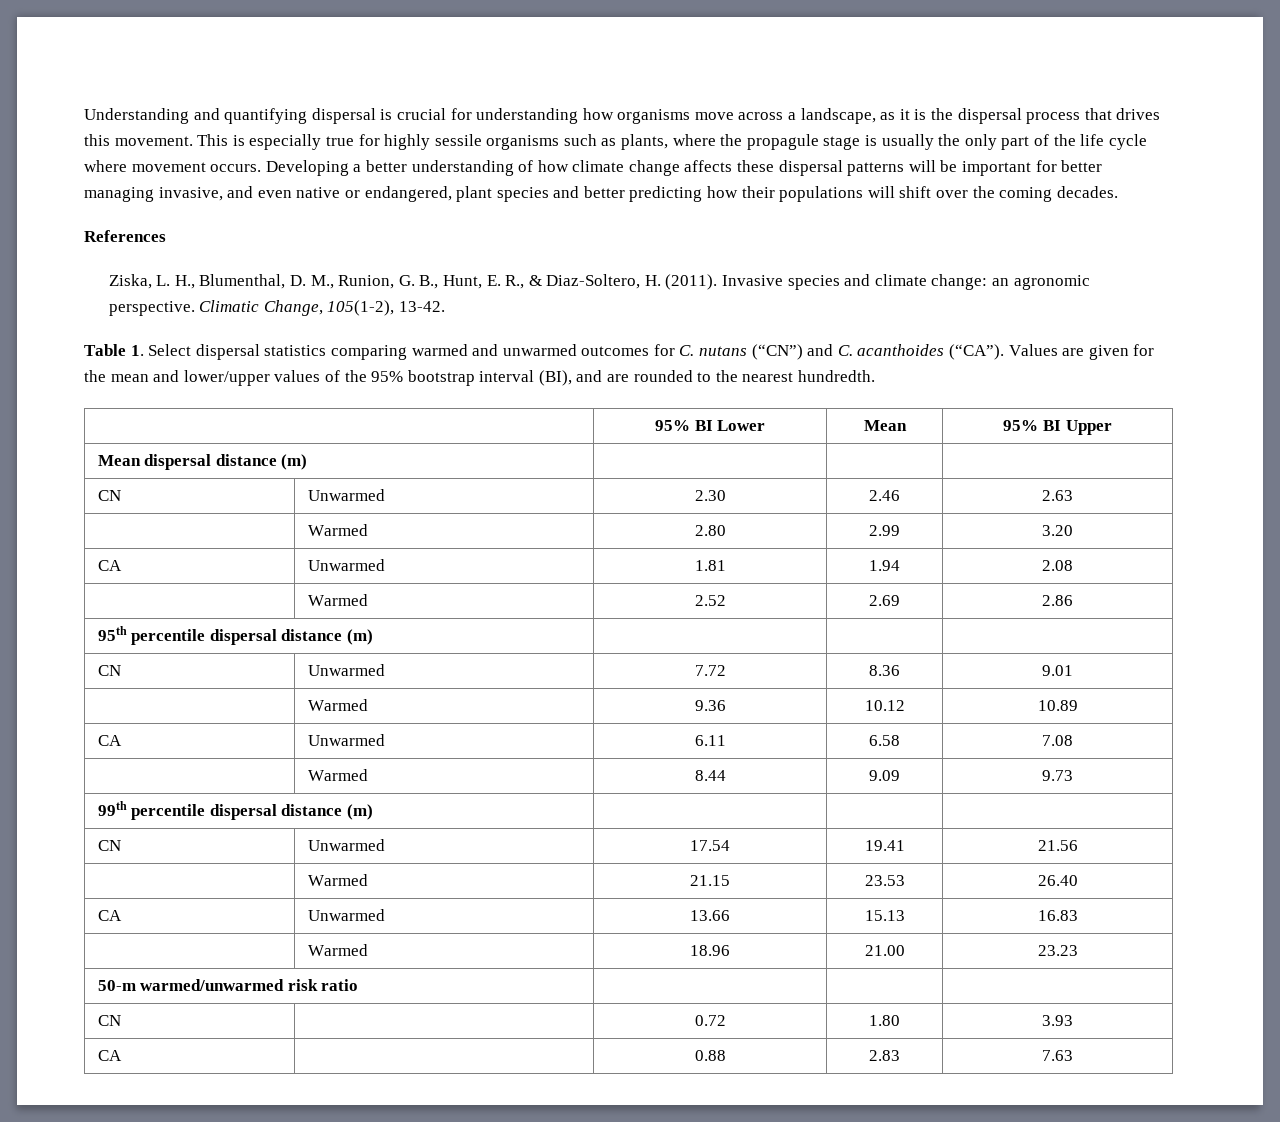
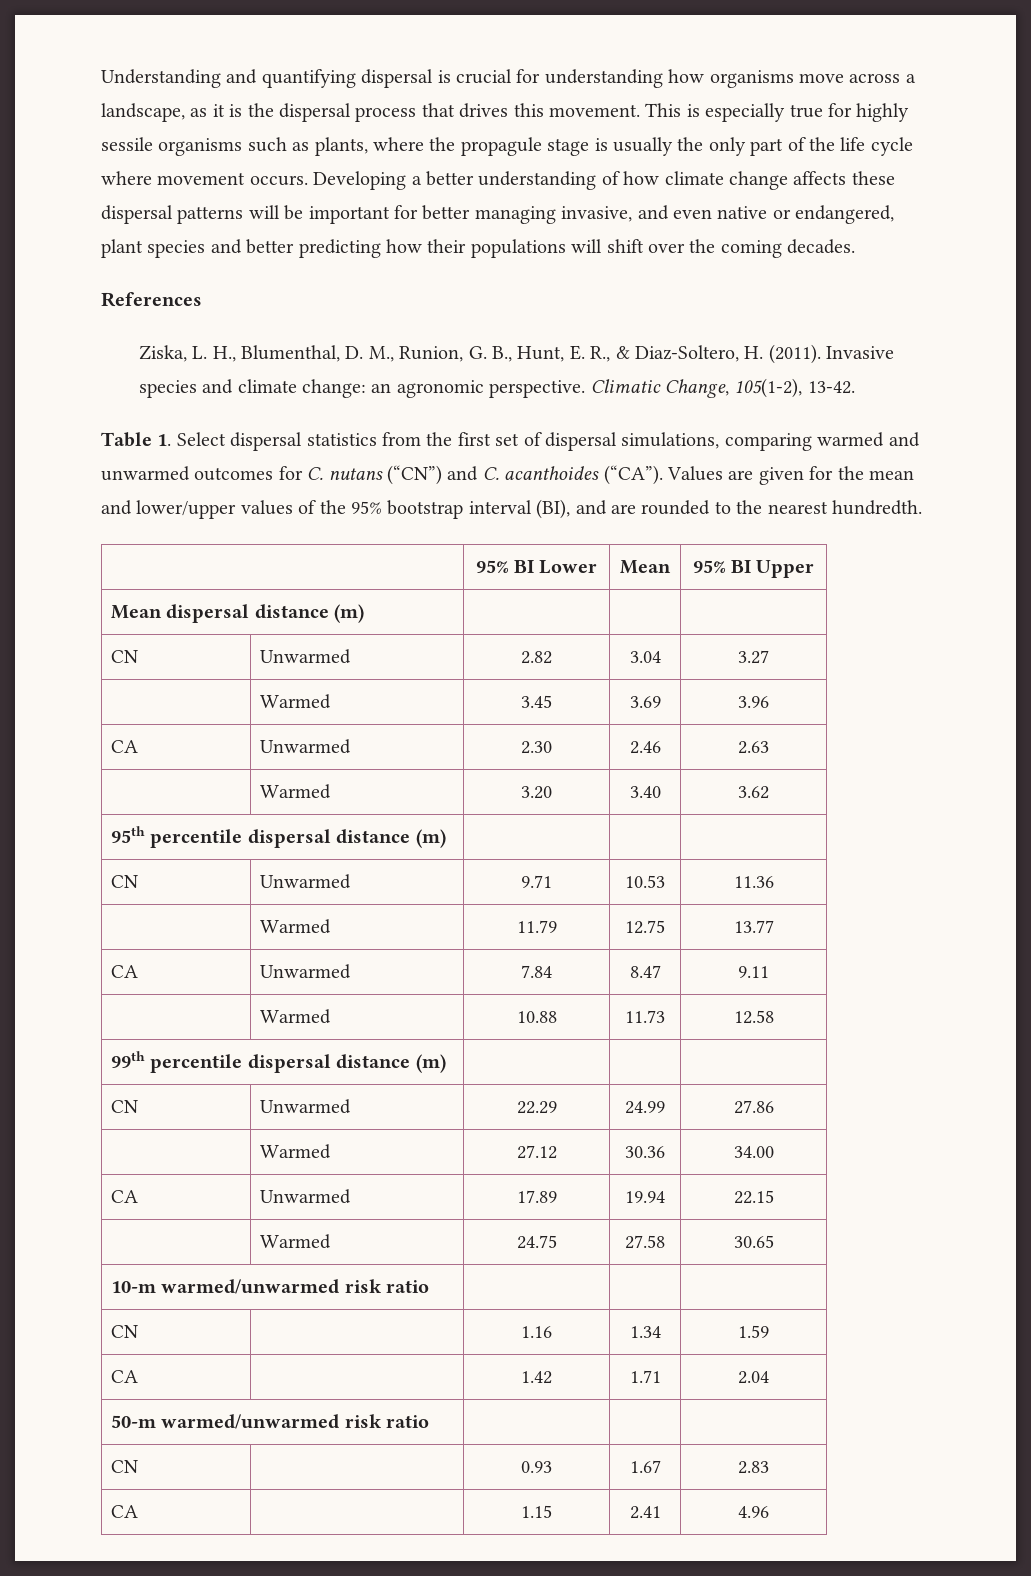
(327, 350) none -> [382,432,720,451] from the first set of dispersal simulations,
[694,490,726,501] [869,490,900,501] [1042,490,1073,501] [307,524,368,536] [694,525,726,536] [869,525,900,536] [1042,525,1073,536] [97,560,122,571] [307,559,385,571] [694,560,726,571] [869,560,900,571] [1042,560,1073,571] [307,594,368,606] [694,595,726,606] [869,595,900,606] [1042,595,1073,606] 2.30 | 2.46 | 2.63 // | Warmed | 2.80 | 2.99 | 3.20 // CA | Unwarmed | 1.81 | 1.94 | 2.08 // | Warmed | 2.52 | 2.69 | 2.86 -> [521,651,552,664] [629,651,661,663] [738,650,769,664] [260,694,332,709] [521,695,552,708] [629,696,661,708] [738,696,769,708] [111,740,139,753] [260,739,352,754] [521,741,552,754] [629,741,661,754] [738,741,769,754] [260,784,332,799] [521,786,552,799] [629,786,661,798] [738,786,769,799] 2.82 | 3.04 | 3.27 // | Warmed | 3.45 | 3.69 | 3.96 // CA | Unwarmed | 2.30 | 2.46 | 2.63 // | Warmed | 3.20 | 3.40 | 3.62
[694,665,726,676] [869,665,900,676] [1042,665,1073,676] [307,699,368,711] [694,700,726,711] [864,700,905,711] [1037,700,1078,711] [97,735,122,746] [307,734,385,746] [694,735,726,746] [869,735,900,746] [1042,735,1073,746] [307,769,368,781] [694,770,726,781] [869,770,900,781] [1042,770,1073,781] 7.72 | 8.36 | 9.01 // | Warmed | 9.36 | 10.12 | 10.89 // CA | Unwarmed | 6.11 | 6.58 | 7.08 // | Warmed | 8.44 | 9.09 | 9.73 -> [521,875,552,888] [625,875,665,888] [733,876,774,888] [260,919,332,934] [516,920,557,933] [625,920,665,934] [733,920,774,933] [111,965,139,978] [260,964,352,979] [521,965,552,978] [629,965,661,978] [738,966,769,978] [260,1009,332,1024] [516,1011,557,1023] [625,1010,665,1023] [733,1010,774,1024] 9.71 | 10.53 | 11.36 // | Warmed | 11.79 | 12.75 | 13.77 // CA | Unwarmed | 7.84 | 8.47 | 9.11 // | Warmed | 10.88 | 11.73 | 12.58
[690,840,730,851] [864,840,905,851] [1037,840,1078,851] [307,874,368,886] [690,875,730,886] [864,875,905,886] [1037,875,1078,886] [97,910,122,921] [307,909,385,921] [690,910,730,921] [864,910,905,921] [1037,910,1078,921] [307,944,368,956] [690,945,730,956] [864,945,905,956] [1037,945,1078,956] 17.54 | 19.41 | 21.56 // | Warmed | 21.15 | 23.53 | 26.40 // CA | Unwarmed | 13.66 | 15.13 | 16.83 // | Warmed | 18.96 | 21.00 | 23.23 -> [516,1101,557,1114] [625,1101,665,1114] [733,1100,774,1114] [260,1144,332,1159] [516,1145,557,1159] [625,1146,665,1158] [733,1146,774,1158] [111,1190,139,1203] [260,1189,352,1204] [516,1190,557,1203] [625,1191,665,1203] [733,1190,774,1204] [260,1234,332,1249] [516,1235,557,1249] [625,1235,665,1249] [733,1235,774,1248] [111,1279,430,1294] [111,1325,139,1338] [521,1326,552,1338] [629,1326,661,1338] [738,1325,769,1338] [111,1370,139,1383] [521,1371,552,1384] [629,1370,661,1383] [738,1371,769,1384] 22.29 | 24.99 | 27.86 // | Warmed | 27.12 | 30.36 | 34.00 // CA | Unwarmed | 17.89 | 19.94 | 22.15 // | Warmed | 24.75 | 27.58 | 30.65 // 10-m warmed/unwarmed risk ratio | | | // CN | | 1.16 | 1.34 | 1.59 // CA | | 1.42 | 1.71 | 2.04
[694,1015,726,1026] [869,1015,900,1026] [1042,1015,1073,1026] [97,1050,122,1061] [694,1050,726,1061] [869,1050,900,1061] [1042,1050,1073,1061] 0.72 | 1.80 | 3.93 // CA | | 0.88 | 2.83 | 7.63 -> [521,1461,552,1473] [629,1460,661,1473] [738,1461,769,1474] [111,1505,139,1518] [521,1505,552,1518] [629,1506,661,1519] [738,1506,769,1518] 0.93 | 1.67 | 2.83 // CA | | 1.15 | 2.41 | 4.96

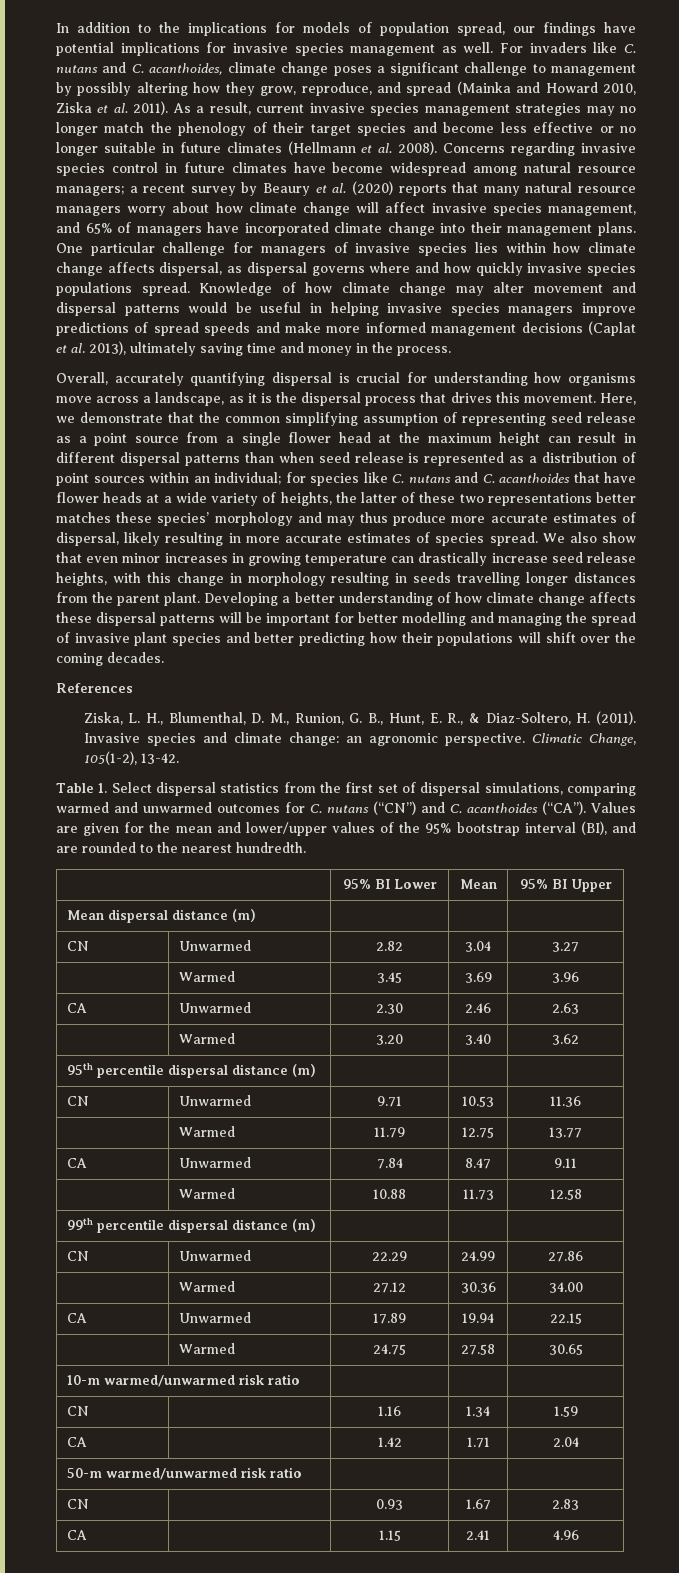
[101,69,258,88] Understanding and -> [56,22,636,36] [56,42,636,56] [56,62,636,76] [56,81,637,96] [56,101,636,116] [56,122,636,136] [56,141,637,156] [56,162,636,176] [56,181,637,196] [56,202,636,216] [56,222,636,236] [56,242,637,256] [56,262,637,276] [56,282,636,296] [56,302,637,316] [56,321,636,336] [56,341,451,356] [56,372,184,386] In addition to the implications for models of population spread, our findings have potential implications for invasive species management as well. For invaders like C. nutans and C. acanthoides, climate change poses a significant challenge to management by possibly altering how they grow, reproduce, and spread (Mainka and Howard 2010, Ziska et al. 2011). As a result, current invasive species management strategies may no longer match the phenology of their target species and become less effective or no longer suitable in future climates (Hellmann et al. 2008). Concerns regarding invasive species control in future climates have become widespread among natural resource managers; a recent survey by Beaury et al. (2020) reports that many natural resource managers worry about how climate change will affect invasive species management, and 65% of managers have incorporated climate change into their management plans. One particular challenge for managers of invasive species lies within how climate change affects dispersal, as dispersal governs where and how quickly invasive species populations spread. Knowledge of how climate change may alter movement and dispersal patterns would be useful in helping invasive species managers improve predictions of spread speeds and make more informed management decisions (Caplat et al. 2013), ultimately saving time and money in the process. // Overall, accurately
[645,103,910,122] [101,137,913,156] [101,171,308,186] This is especially true for highly sessile organisms such as plants, where the propagule stage is usually the only part of the life cycle where movement occurs. -> [600,393,636,405] [56,412,636,426] [56,432,637,446] [56,452,637,466] [56,472,636,486] [56,492,636,506] [56,512,636,526] [56,532,636,546] [56,552,636,566] [56,572,637,586] [56,592,201,606] Here, we demonstrate that the common simplifying assumption of representing seed release as a point source from a single flower head at the maximum height can result in different dispersal patterns than when seed release is represented as a distribution of point sources within an individual; for species like C. nutans and C. acanthoides that have flower heads at a wide variety of heights, the latter of these two representations better matches these species’ morphology and may thus produce more accurate estimates of dispersal, likely resulting in more accurate estimates of species spread. We also show that even minor increases in growing temperature can drastically increase seed release heights, with this change in morphology resulting in seeds travelling longer distances from the parent plant.
[474,205,895,224] managing invasive, and even native or endangered, -> [402,612,636,626] [56,632,130,643] modelling and managing the spread of invasive

